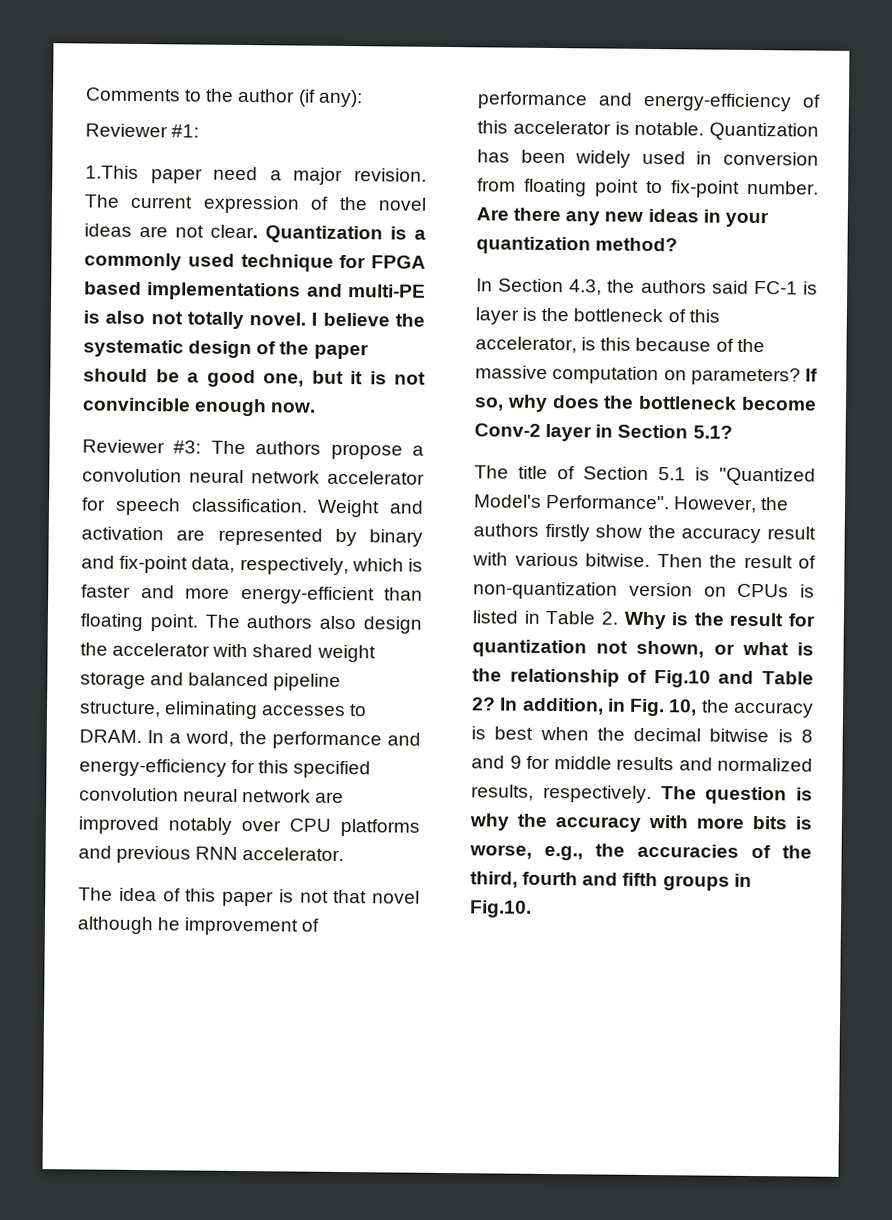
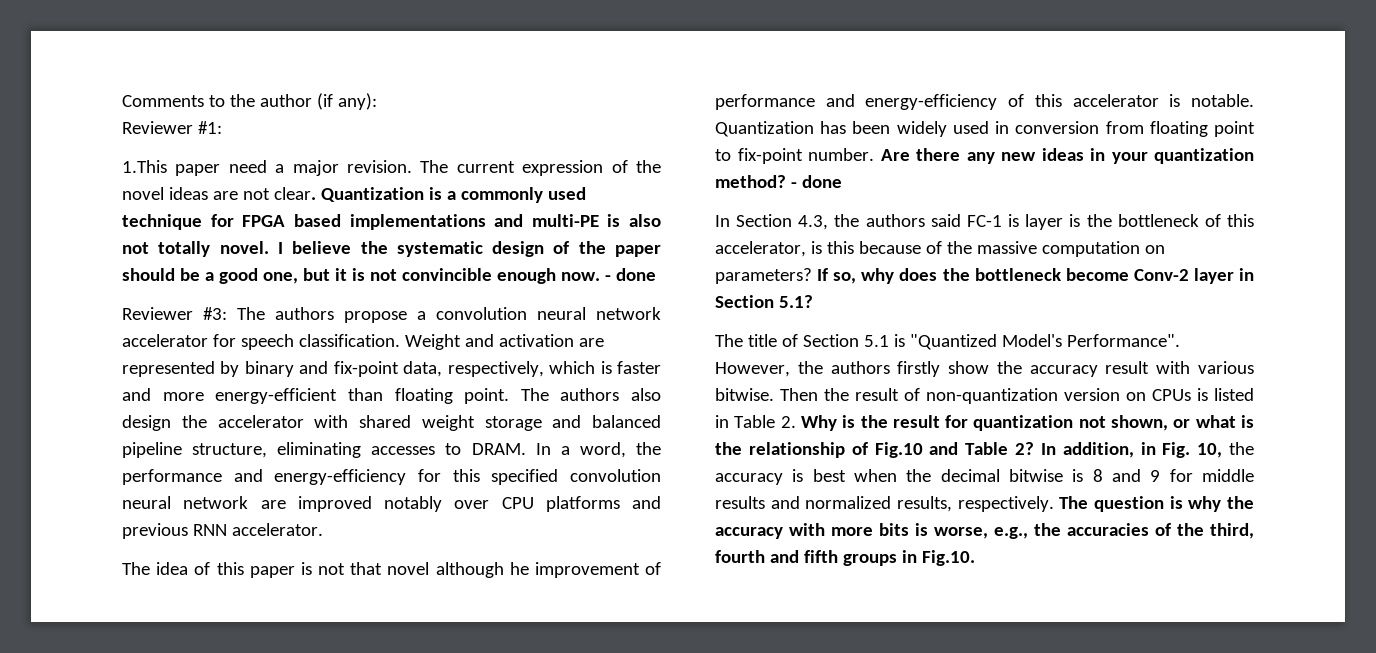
(317, 407) none -> [604,268,656,281] - done
(679, 244) none -> [790,175,842,188] - done

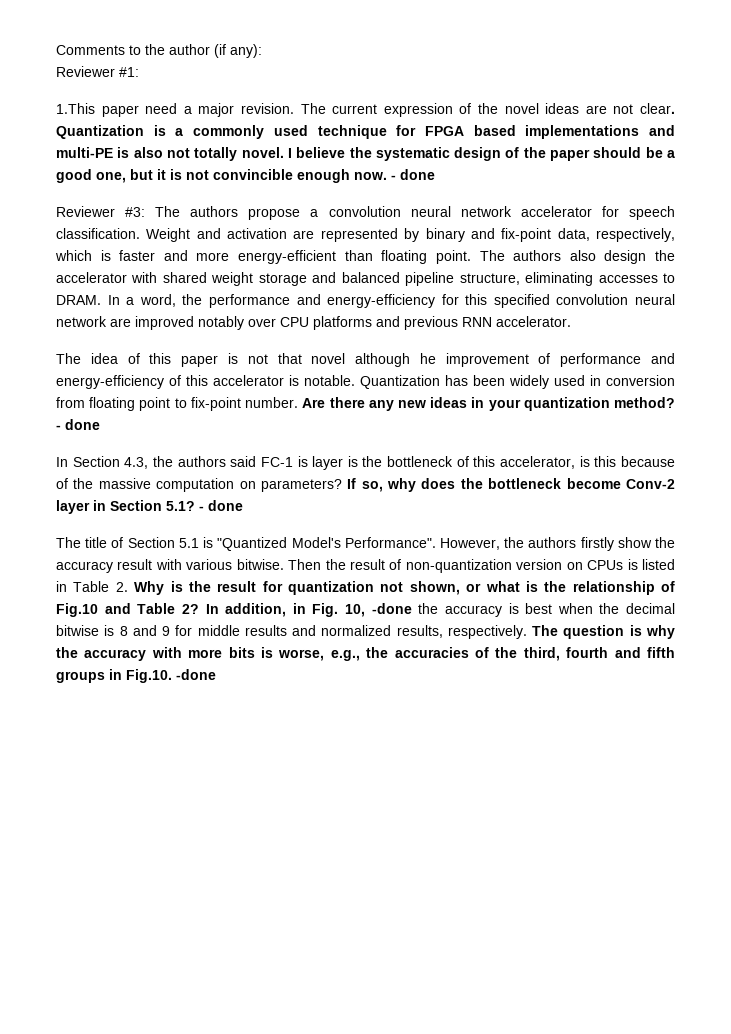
(813, 301) none -> [199,500,243,511] - done
(1223, 450) none -> [371,603,412,614] -done
(975, 558) none -> [176,669,216,680] -done

